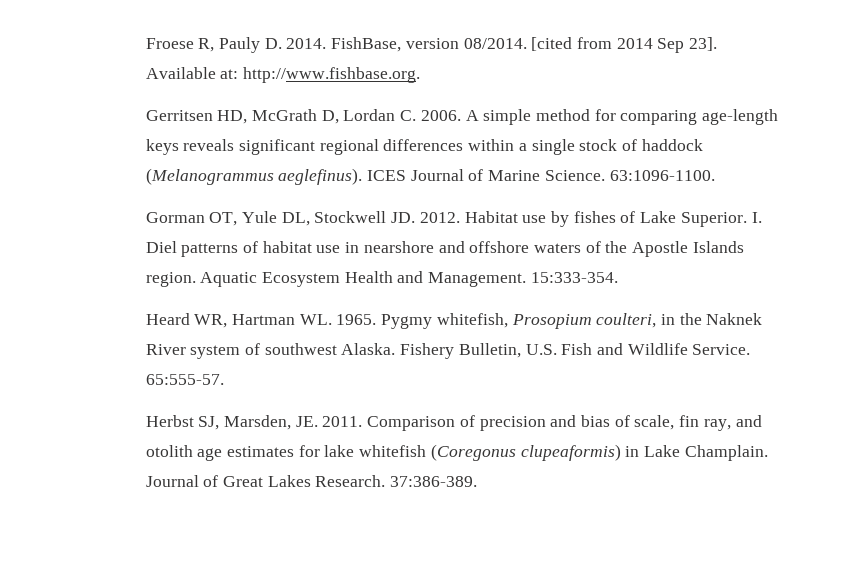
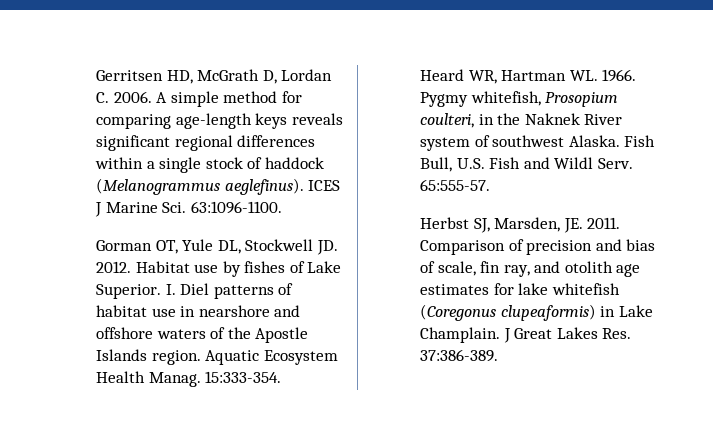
[145,37,718,53] [145,67,420,83] Froese R, Pauly D. 2014. FishBase, version 08/2014. [cited from 2014 Sep 23]. Available at: http://www.fishbase.org. // -> (95, 75) none
[410,169,605,181] Journal of Marine Science. -> [94,202,187,217] J Marine Sci.
[397,271,527,287] and Management. -> [148,372,201,387] Manag.
[336,314,377,325] 1965. -> [602,69,637,82] 1966.
[400,343,521,359] Fishery Bulletin, -> [624,135,656,147] [419,157,452,172] Fish Bull,
[627,343,751,355] Wildlife Service. -> [554,157,633,169] Wildl Serv.
[145,475,219,487] Journal of -> [503,328,510,343] J
[315,475,386,487] Research. -> [602,328,632,339] Res.

